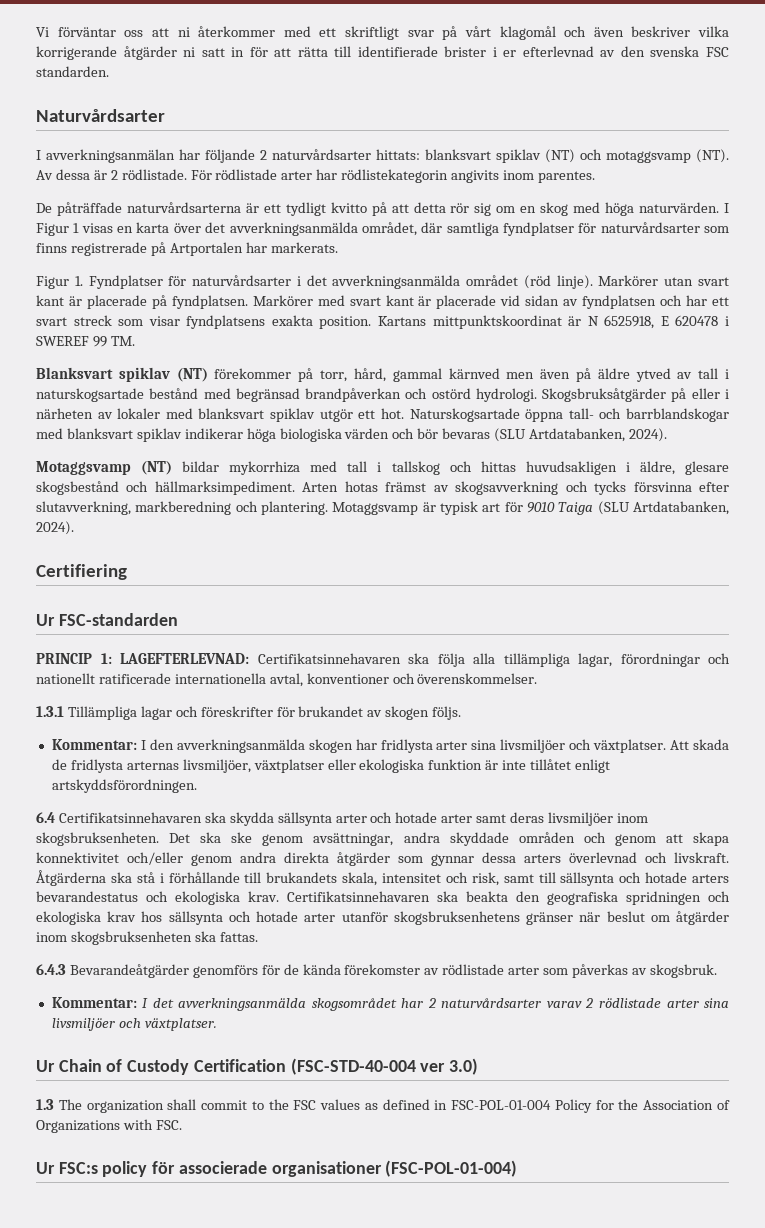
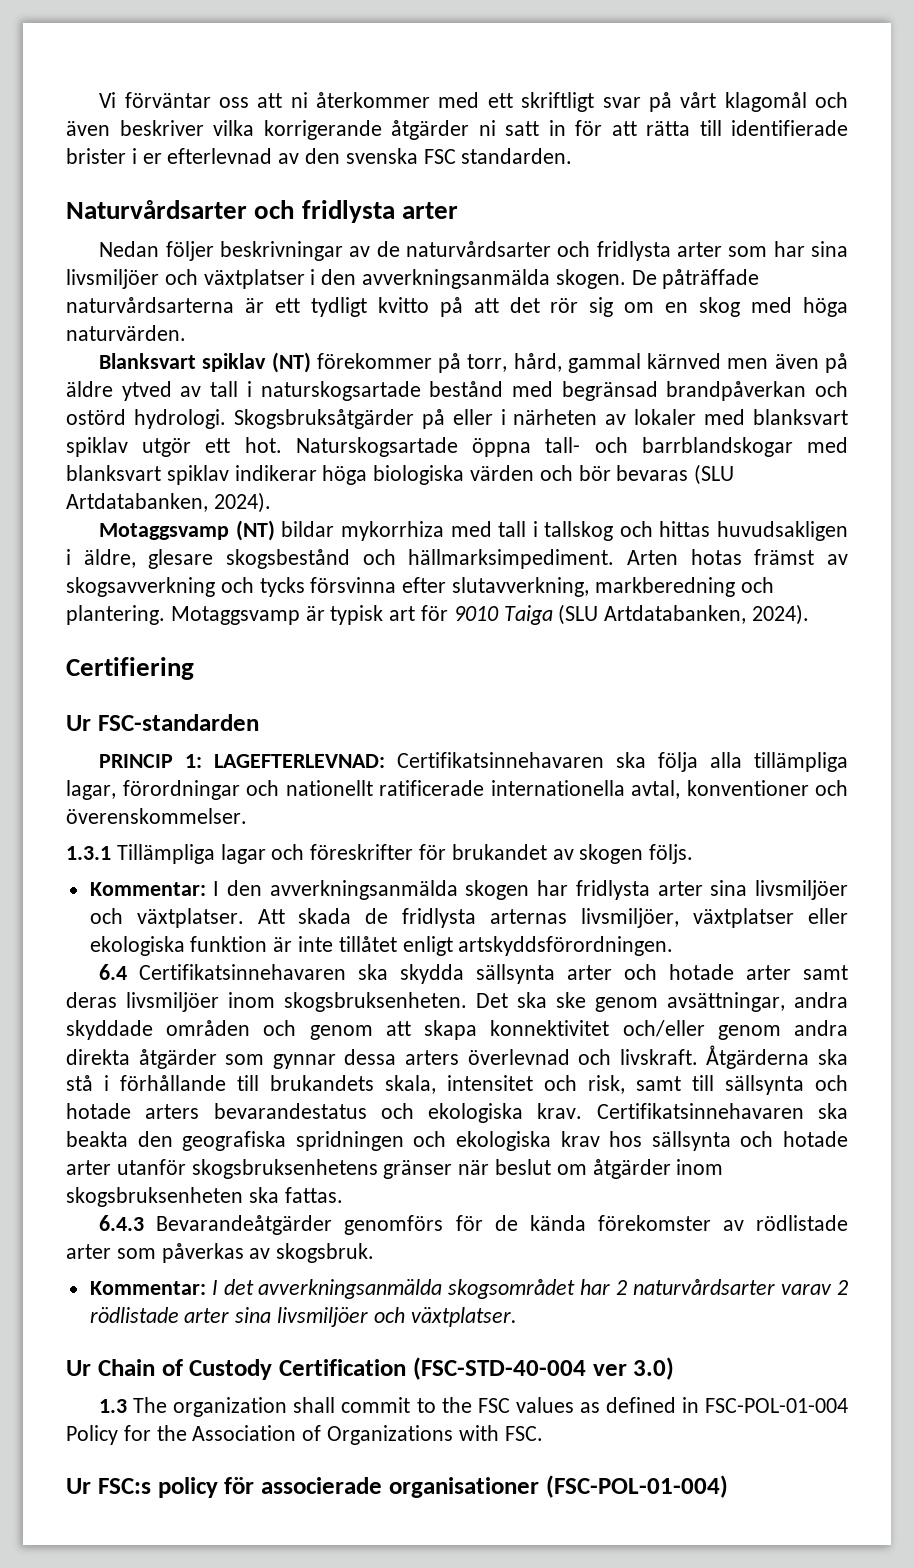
[36,149,729,163] [36,169,595,183] // I avverkningsanmälan har följande 2 naturvårdsarter hittats: blanksvart spiklav (NT) och motaggsvamp (NT). Av dessa är 2 rödlistade. För rödlistade arter har rödlistekategorin angivits inom parentes. // -> [254,200,458,223] [99,241,849,261] [66,269,626,289] och fridlysta arter // Nedan följer beskrivningar av de naturvårdsarter och fridlysta arter som har sina livsmiljöer och växtplatser i den avverkningsanmälda skogen.
[413,202,446,213] detta -> [509,297,540,313] det
[724,203,730,213] [36,222,730,236] [36,242,338,256] [36,275,729,289] [36,295,730,309] [36,315,729,329] [36,336,135,347] I Figur 1 visas en karta över det avverkningsanmälda området, där samtliga fyndplatser för naturvårdsarter som finns registrerade på Artportalen har markerats. // Figur 1. Fyndplatser för naturvårdsarter i det avverkningsanmälda området (röd linje). Markörer utan svart kant är placerade på fyndplatsen. Markörer med svart kant är placerade vid sidan av fyndplatsen och har ett svart streck som visar fyndplatsens exakta position. Kartans mittpunktskoordinat är N 6525918, E 620478 i SWEREF 99 TM. -> (186, 333) none

